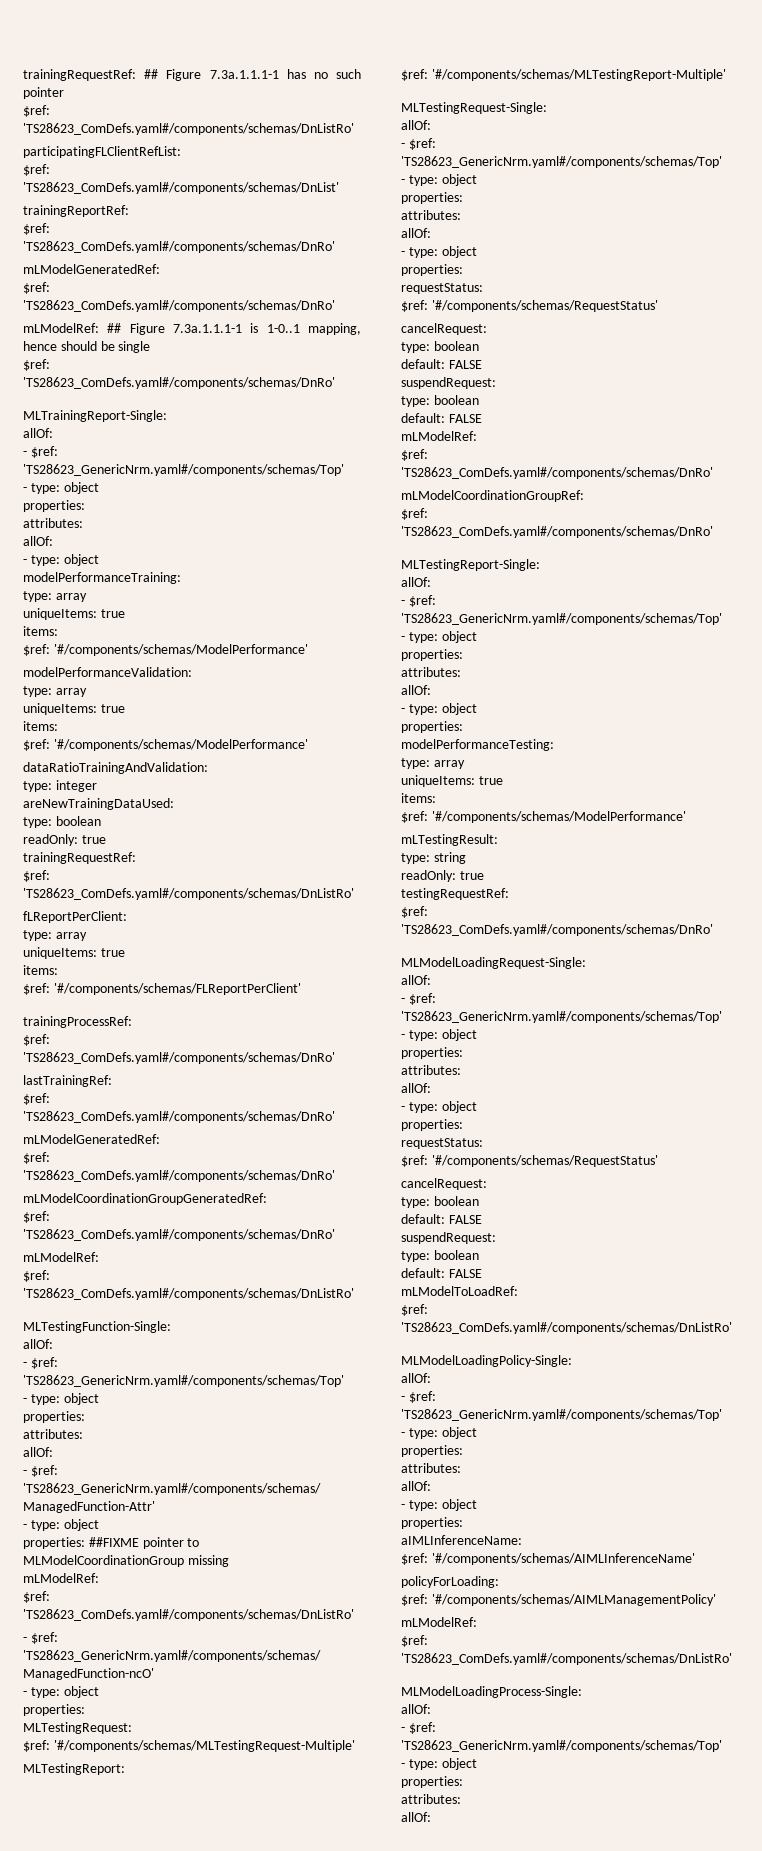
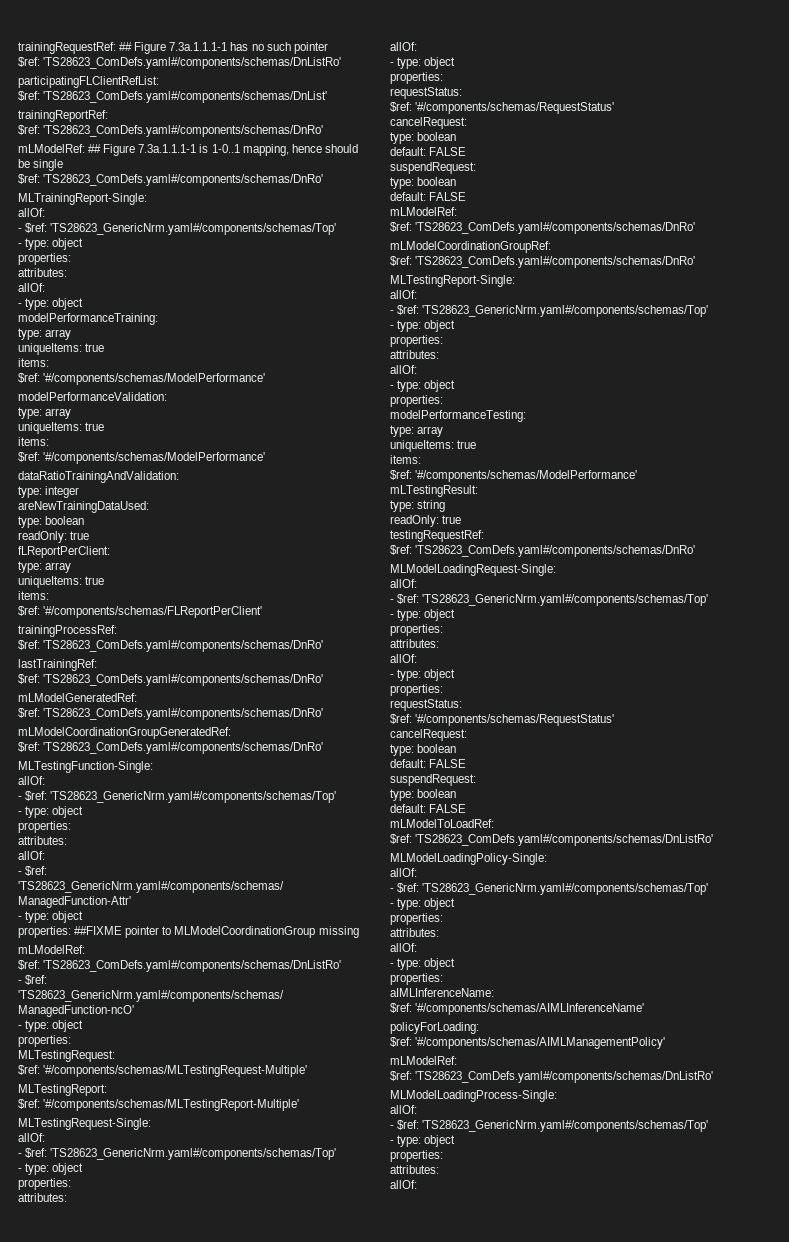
[23,264,160,274] [23,282,50,294] [23,300,335,312] // mLModelGeneratedRef: // $ref: 'TS28623_ComDefs.yaml#/components/schemas/DnRo' -> (324, 131) none
[23,852,136,864] [23,870,50,882] [23,888,354,900] // trainingRequestRef: // $ref: 'TS28623_ComDefs.yaml#/components/schemas/DnListRo' -> (90, 535) none
[23,1252,99,1262] [23,1270,50,1282] [23,1288,354,1300] // mLModelRef: // $ref: 'TS28623_ComDefs.yaml#/components/schemas/DnListRo' -> (324, 748) none

